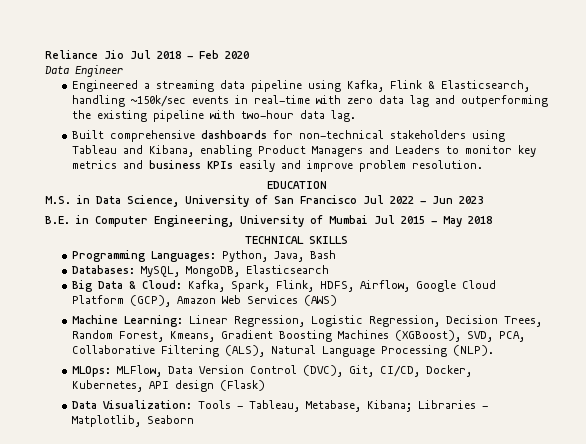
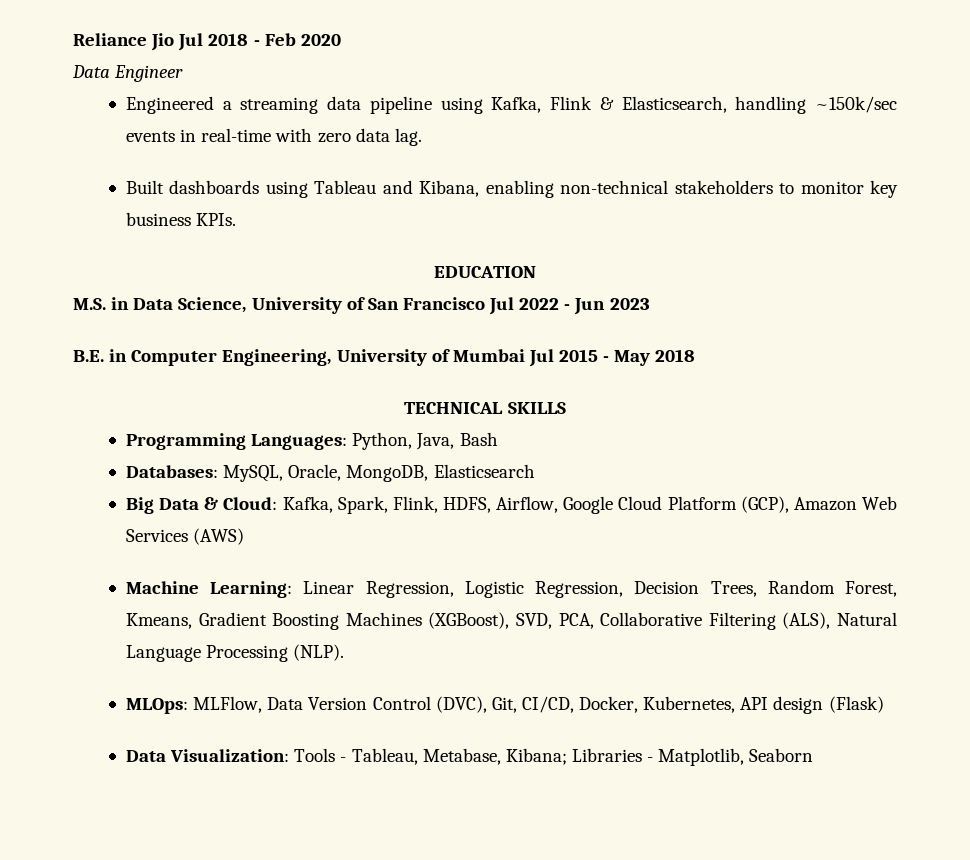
[409,95,548,107] [71,110,356,122] [71,130,466,142] lag and outperforming the existing pipeline with two-hour data lag. // Built comprehensive dashboards for non-technical stakeholders -> [394,128,422,146] [126,180,260,194] lag. // Built dashboards
[257,145,536,157] [71,160,483,172] Product Managers and Leaders to monitor key metrics and business KPIs easily and improve problem resolution. -> [560,180,899,198] [126,212,237,226] non-technical stakeholders to monitor key business KPIs.
(180, 271) none -> [288,464,342,481] Oracle,

